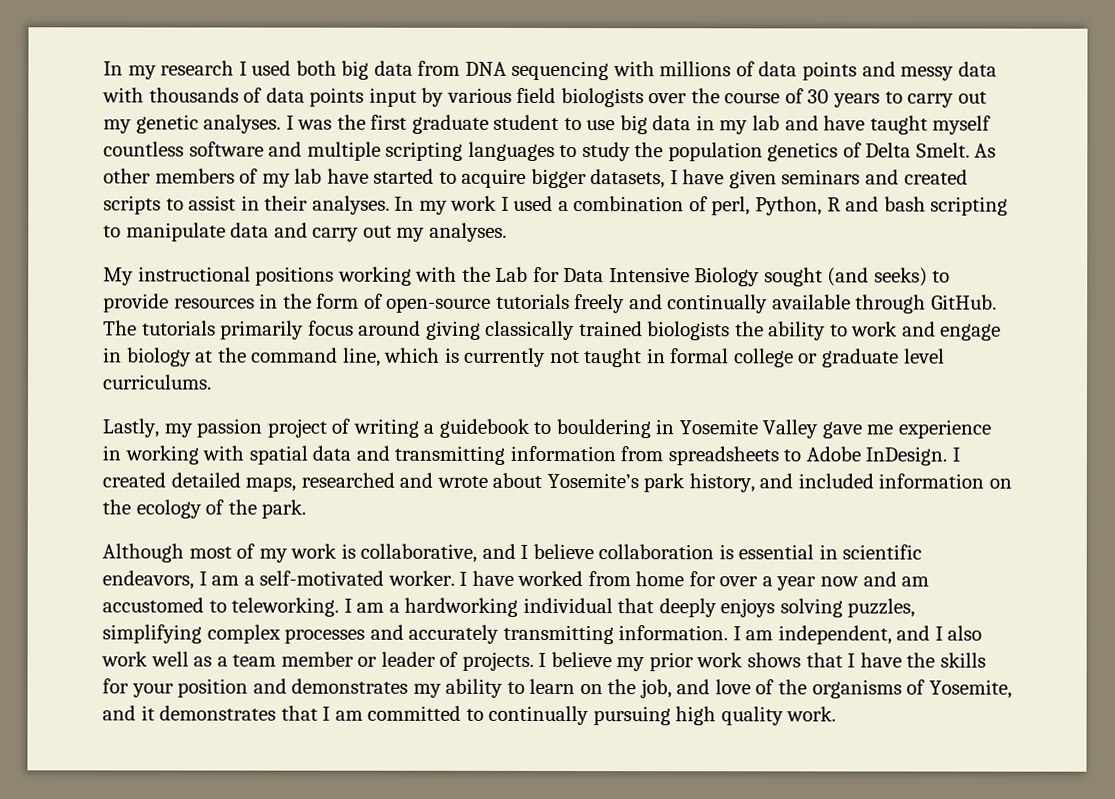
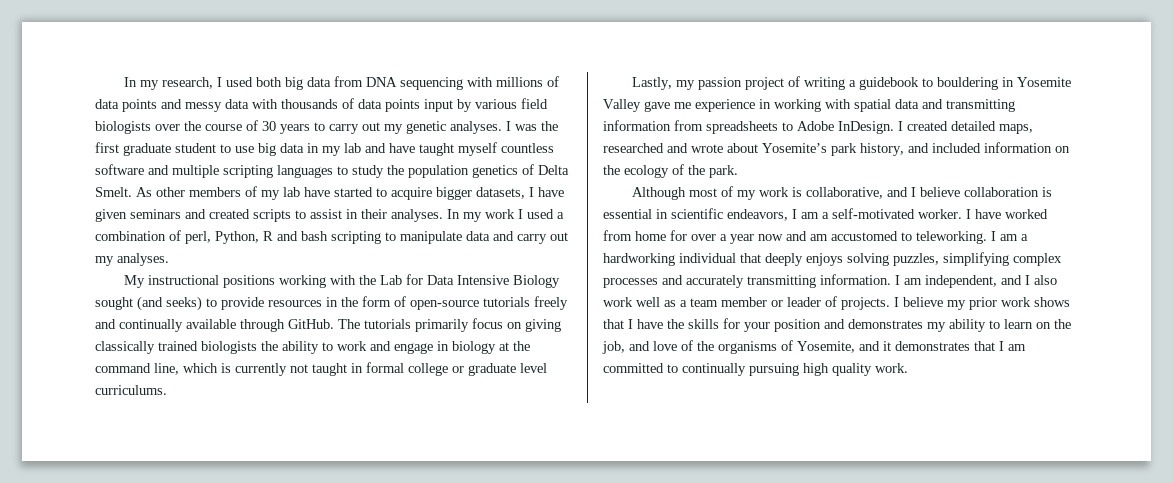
[103,60,235,80] In my research -> [123,77,213,90] In my research,
[358,320,422,336] around -> [507,322,522,329] on

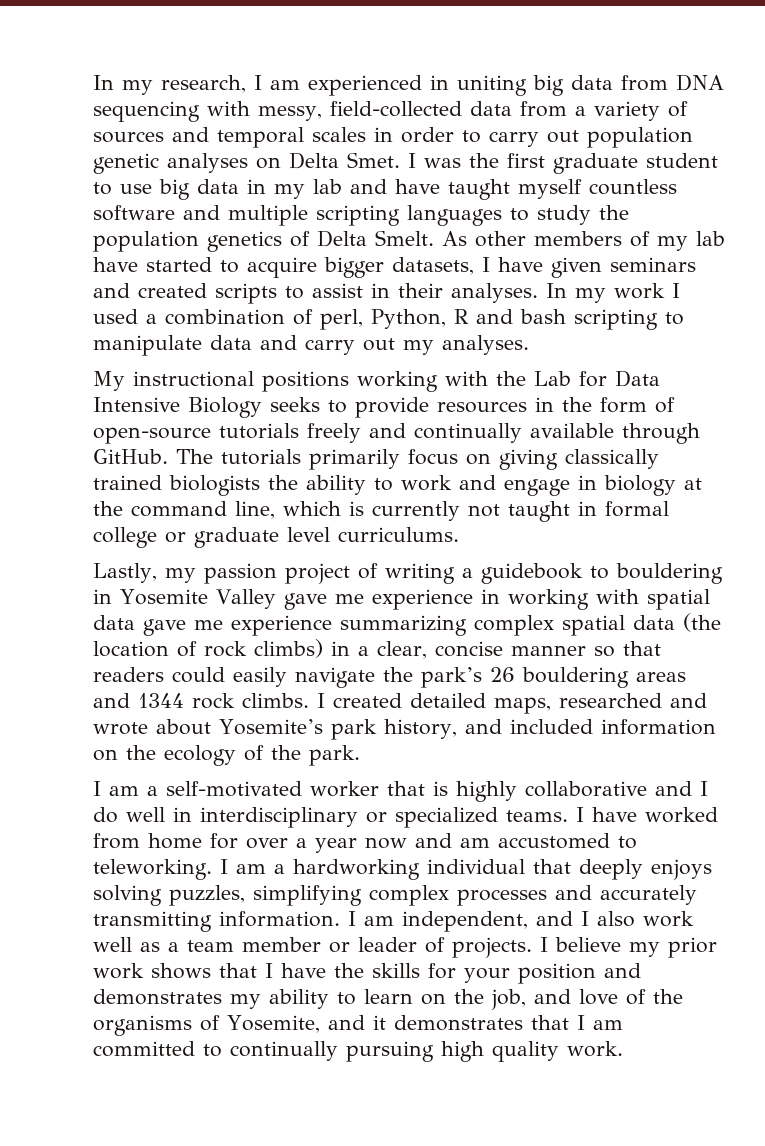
[225,77,282,87] used both -> [270,75,527,96] am experienced in uniting
[495,76,559,87] [95,98,548,112] [95,120,502,134] millions of data points and messy data with thousands of data points input by various field biologists over the course of 30 years to carry out my genetic analyses. -> [258,101,688,121] [93,127,693,148] [93,152,400,174] messy, field-collected data from a variety of sources and temporal scales in order to carry out population genetic analyses on Delta Smet.
[95,296,202,311] sought (and seeks) -> [270,397,320,412] seeks
[922,99,1015,112] [603,120,894,134] and transmitting information from spreadsheets to Adobe InDesign. -> [143,613,721,636] [93,639,661,659] [93,667,686,688] [93,693,309,709] gave me experience summarizing complex spatial data (the location of rock climbs) in a clear, concise manner so that readers could easily navigate the park’s 26 bouldering areas and 1344 rock climbs.
[631,186,1052,200] [603,208,962,221] Although most of my work is collaborative, and I believe collaboration is essential in scientific endeavors, I am a self-motivated worker. -> [93,781,708,802] [93,807,568,828] I am a self-motivated worker that is highly collaborative and I do well in interdisciplinary or specialized teams.

